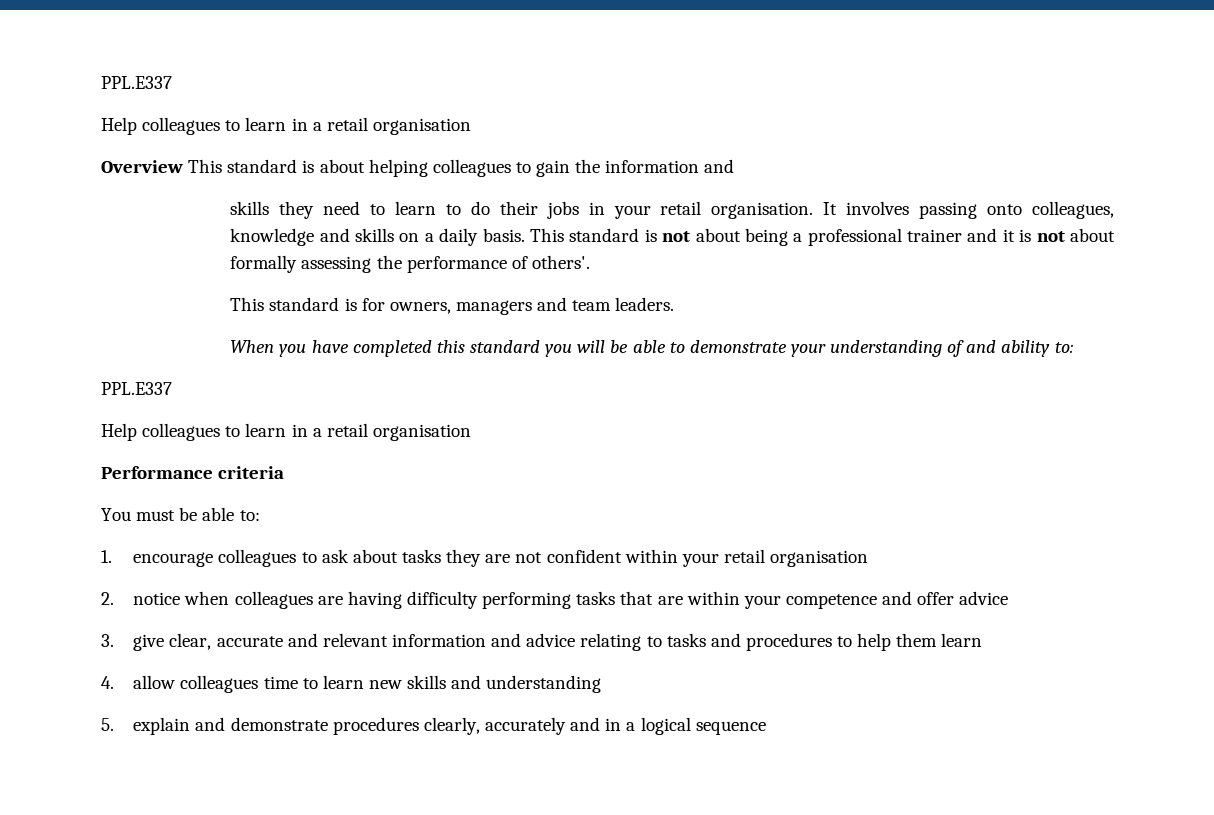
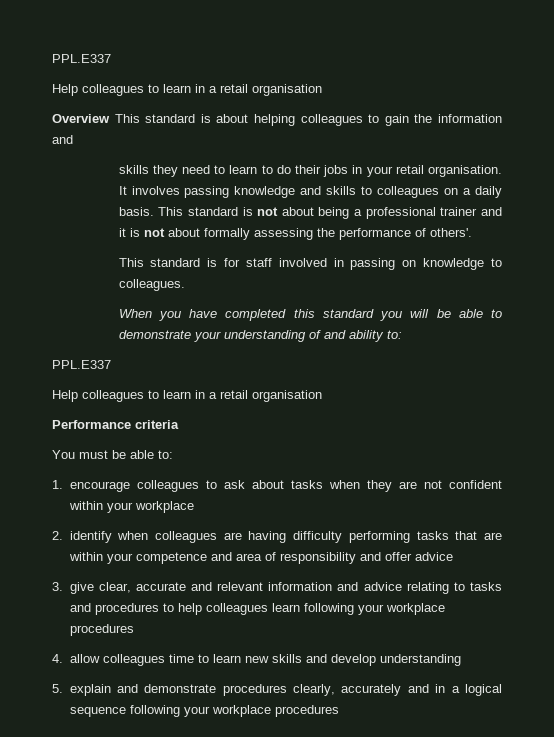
[987,201,1114,219] onto colleagues, -> (230, 192) none
(395, 235) none -> [361,186,440,198] to colleagues
[389,297,675,315] owners, managers and team leaders. -> [245,258,503,270] [118,279,185,291] staff involved in passing on knowledge to colleagues.
(441, 556) none -> [328,480,360,489] when
[723,549,869,567] retail organisation -> [134,501,194,513] workplace
[133,592,181,605] notice -> [69,531,112,543] identify
(913, 598) none -> [235,552,381,564] area of responsibility and
[896,633,983,647] them learn -> [205,603,445,615] [69,624,134,636] colleagues learn following your workplace procedures
(482, 682) none -> [330,654,376,666] develop
(766, 728) none -> [129,705,339,717] following your workplace procedures

